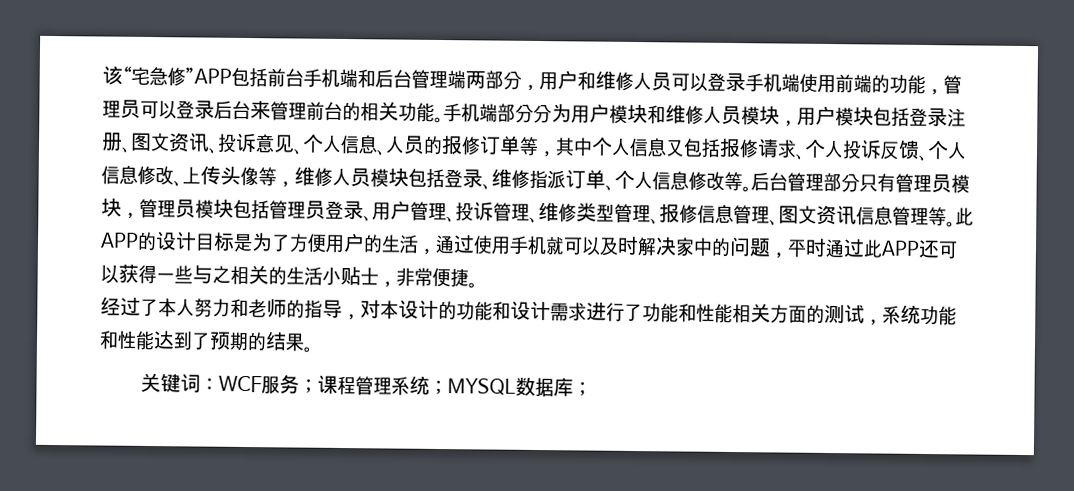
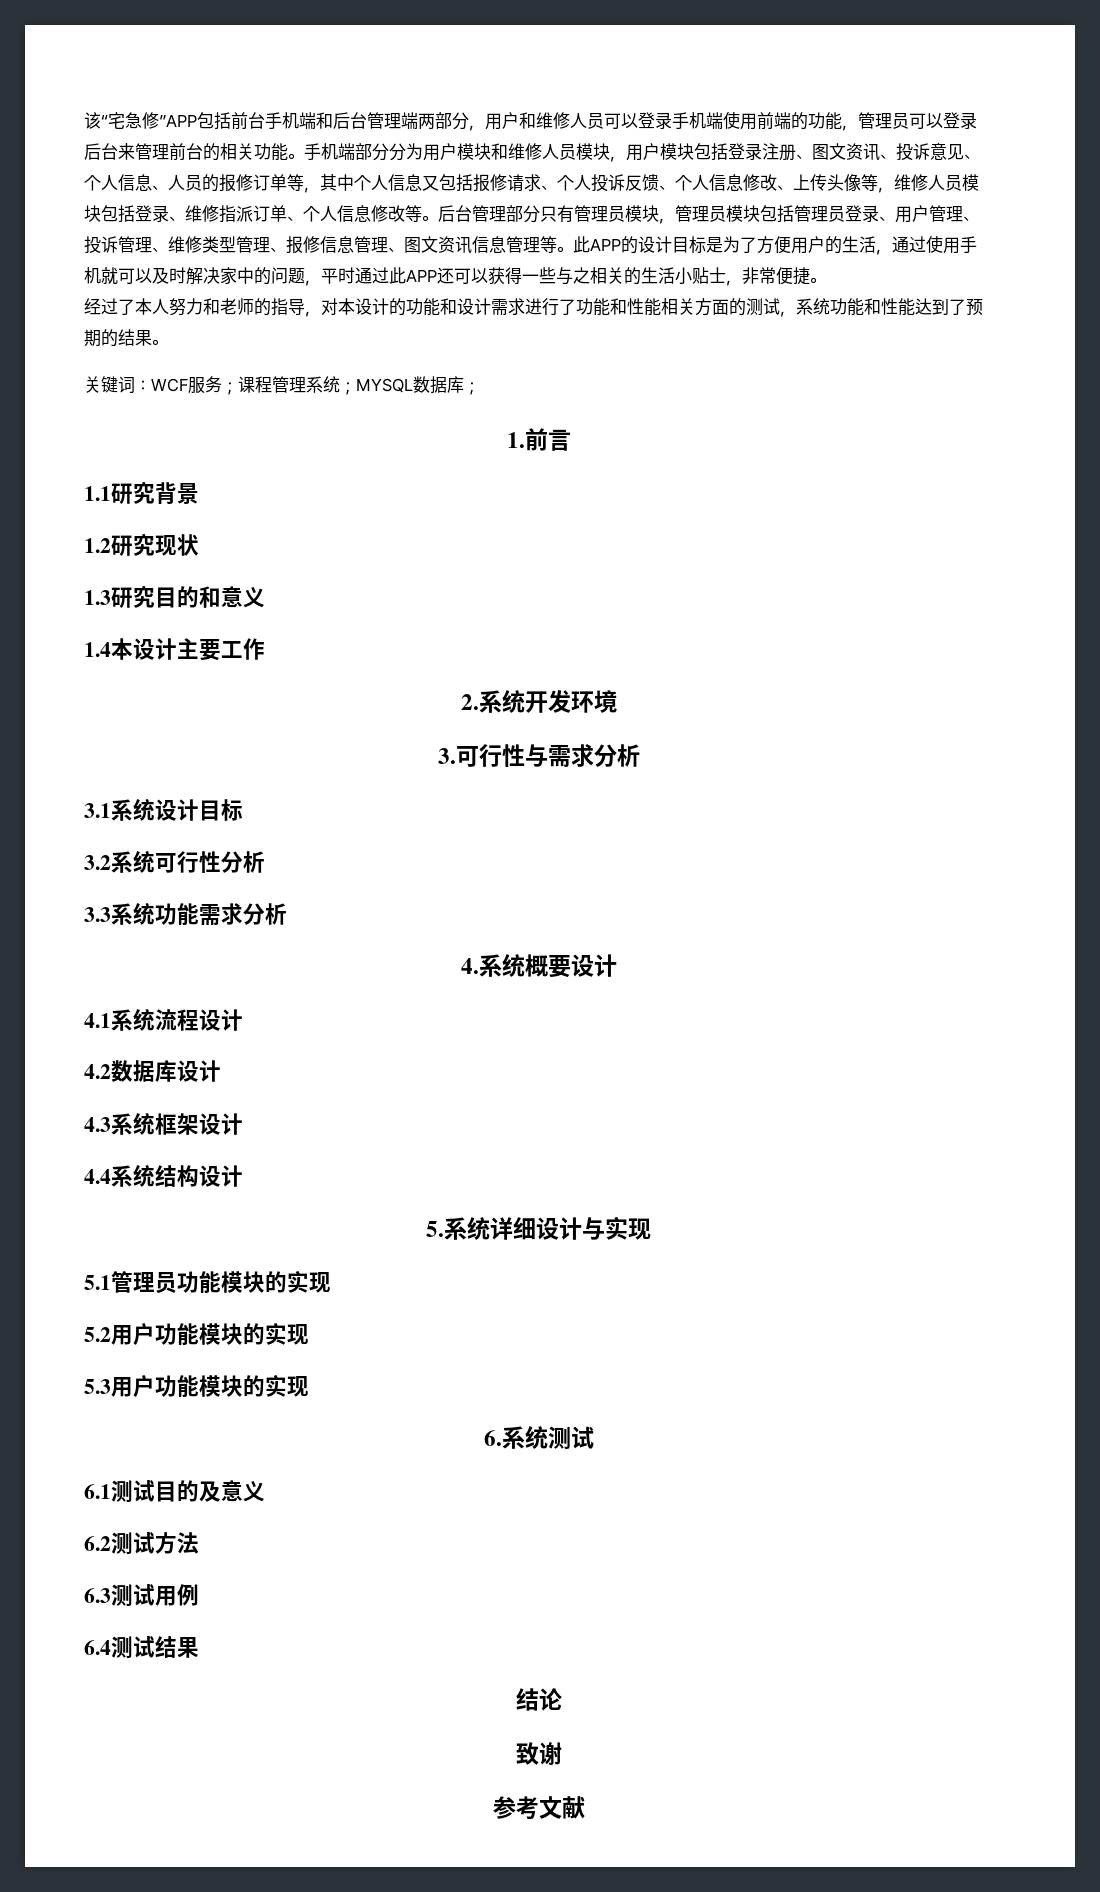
(592, 388) none -> [506,428,571,451] [84,482,199,505] [84,534,199,556] [84,586,265,608] [84,638,265,661] [460,690,617,713] [437,744,640,767] [84,798,243,821] [84,850,265,873] [84,902,287,926] [460,954,617,978] [84,1008,243,1031] [84,1060,221,1082] [84,1112,243,1135] [84,1164,243,1187] [426,1216,651,1240] [84,1270,331,1294] [84,1322,309,1345] [84,1374,309,1397] [483,1426,594,1449] [84,1480,265,1502] [84,1532,199,1554] [84,1584,199,1606] [84,1636,199,1658] [515,1688,562,1711] [515,1742,562,1765] [492,1796,585,1820] // 1.前言 // 1.1研究背景 // 1.2研究现状 // 1.3研究目的和意义 // 1.4本设计主要工作 // 2.系统开发环境 // 3.可行性与需求分析 // 3.1系统设计目标 // 3.2系统可行性分析 // 3.3系统功能需求分析 // 4.系统概要设计 // 4.1系统流程设计 // 4.2数据库设计 // 4.3系统框架设计 // 4.4系统结构设计 // 5.系统详细设计与实现 // 5.1管理员功能模块的实现 // 5.2用户功能模块的实现 // 5.3用户功能模块的实现 // 6.系统测试 // 6.1测试目的及意义 // 6.2测试方法 // 6.3测试用例 // 6.4测试结果 // 结论 // 致谢 // 参考文献

